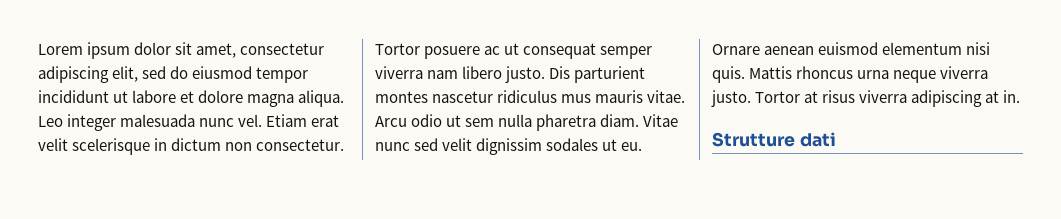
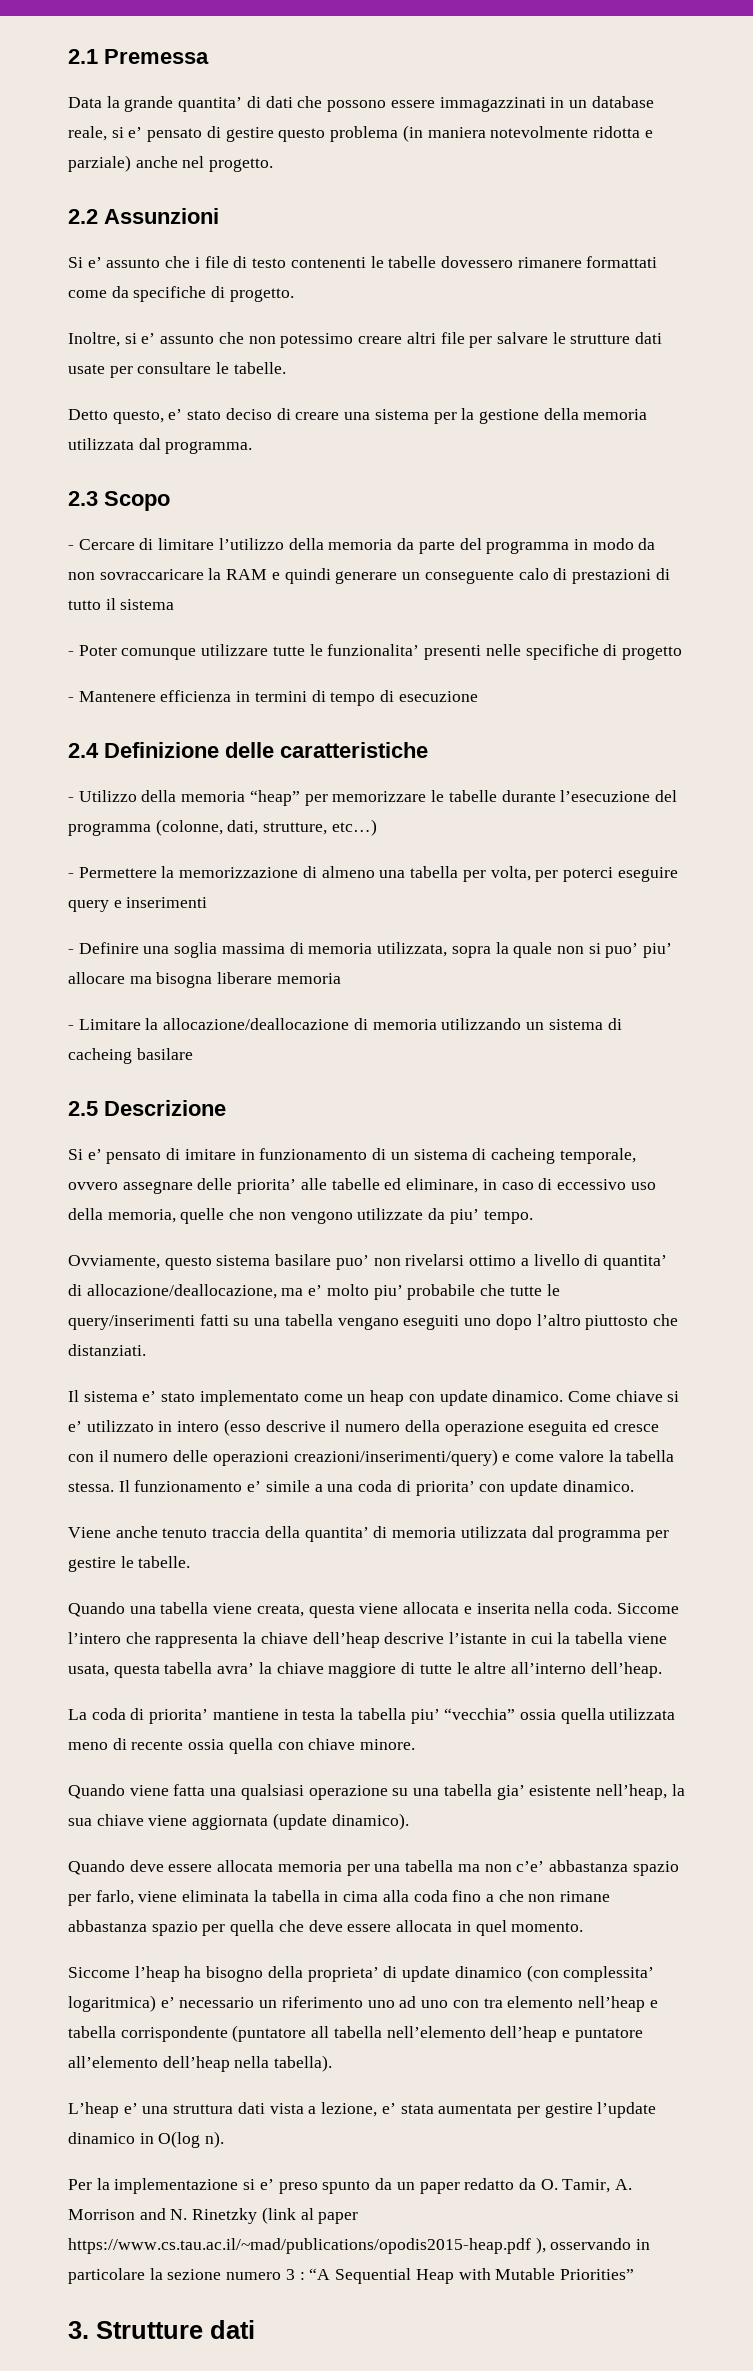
[38,42,325,59] [38,66,309,83] [38,90,345,107] [38,114,340,131] [38,138,345,155] [375,43,653,59] [375,66,646,83] [375,90,686,103] [375,114,679,131] [375,138,643,155] [712,42,991,55] [712,66,989,83] [711,90,1021,107] Lorem ipsum dolor sit amet, consectetur adipiscing elit, sed do eiusmod tempor incididunt ut labore et dolore magna aliqua. Leo integer malesuada nunc vel. Etiam erat velit scelerisque in dictum non consectetur. Tortor posuere ac ut consequat semper viverra nam libero justo. Dis parturient montes nascetur ridiculus mus mauris vitae. Arcu odio ut sem nulla pharetra diam. Vitae nunc sed velit dignissim sodales ut eu. Ornare aenean euismod elementum nisi quis. Mattis rhoncus urna neque viverra justo. Tortor at risus viverra adipiscing at in. // -> [68,49,209,64] [68,96,654,112] [68,125,653,142] [68,155,274,172] [68,208,219,224] [68,256,658,268] [68,286,294,302] [68,332,663,348] [68,362,286,378] [68,408,648,424] [68,438,253,454] [68,491,170,511] [68,538,656,554] [68,568,670,584] [68,598,175,610] [68,644,682,660] [68,690,478,706] [68,742,428,758] [68,790,677,806] [68,819,377,836] [68,866,678,882] [68,897,208,912] [68,942,673,958] [68,972,341,988] [68,1018,622,1030] [68,1048,193,1064] [68,1100,226,1116] [68,1148,636,1164] [68,1178,656,1194] [68,1208,533,1224] [68,1254,667,1270] [68,1284,560,1300] [68,1314,678,1330] [68,1344,146,1356] [68,1390,680,1406] [68,1419,659,1436] [68,1449,675,1466] [68,1480,634,1496] [68,1526,669,1542] [68,1556,191,1572] [68,1602,679,1618] [68,1632,667,1648] [68,1662,662,1678] [68,1708,676,1724] [68,1738,416,1754] [68,1784,685,1800] [68,1813,409,1830] [68,1860,679,1876] [68,1890,611,1906] [68,1920,584,1936] [68,1965,655,1982] [68,1995,658,2012] [68,2025,643,2042] [68,2055,333,2072] [68,2102,657,2118] [68,2131,225,2148] [68,2178,633,2194] [68,2207,359,2224] [68,2237,651,2254] [68,2268,634,2284] [68,2321,89,2339] 2.1 Premessa // Data la grande quantita’ di dati che possono essere immagazzinati in un database reale, si e’ pensato di gestire questo problema (in maniera notevolmente ridotta e parziale) anche nel progetto. // 2.2 Assunzioni // Si e’ assunto che i file di testo contenenti le tabelle dovessero rimanere formattati come da specifiche di progetto. // Inoltre, si e’ assunto che non potessimo creare altri file per salvare le strutture dati usate per consultare le tabelle. // Detto questo, e’ stato deciso di creare una sistema per la gestione della memoria utilizzata dal programma. // 2.3 Scopo // - Cercare di limitare l’utilizzo della memoria da parte del programma in modo da non sovraccaricare la RAM e quindi generare un conseguente calo di prestazioni di tutto il sistema // - Poter comunque utilizzare tutte le funzionalita’ presenti nelle specifiche di progetto // - Mantenere efficienza in termini di tempo di esecuzione // 2.4 Definizione delle caratteristiche // - Utilizzo della memoria “heap” per memorizzare le tabelle durante l’esecuzione del programma (colonne, dati, strutture, etc…) // - Permettere la memorizzazione di almeno una tabella per volta, per poterci eseguire query e inserimenti // - Definire una soglia massima di memoria utilizzata, sopra la quale non si puo’ piu’ allocare ma bisogna liberare memoria // - Limitare la allocazione/deallocazione di memoria utilizzando un sistema di cacheing basilare // 2.5 Descrizione // Si e’ pensato di imitare in funzionamento di un sistema di cacheing temporale, ovvero assegnare delle priorita’ alle tabelle ed eliminare, in caso di eccessivo uso della memoria, quelle che non vengono utilizzate da piu’ tempo. // Ovviamente, questo sistema basilare puo’ non rivelarsi ottimo a livello di quantita’ di allocazione/deallocazione, ma e’ molto piu’ probabile che tutte le query/inserimenti fatti su una tabella vengano eseguiti uno dopo l’altro piuttosto che distanziati. // Il sistema e’ stato implementato come un heap con update dinamico. Come chiave si e’ utilizzato in intero (esso descrive il numero della operazione eseguita ed cresce con il numero delle operazioni creazioni/inserimenti/query) e come valore la tabella stessa. Il funzionamento e’ simile a una coda di priorita’ con update dinamico. // Viene anche tenuto traccia della quantita’ di memoria utilizzata dal programma per gestire le tabelle. // Quando una tabella viene creata, questa viene allocata e inserita nella coda. Siccome l’intero che rappresenta la chiave dell’heap descrive l’istante in cui la tabella viene usata, questa tabella avra’ la chiave maggiore di tutte le altre all’interno dell’heap. // La coda di priorita’ mantiene in testa la tabella piu’ “vecchia” ossia quella utilizzata meno di recente ossia quella con chiave minore. // Quando viene fatta una qualsiasi operazione su una tabella gia’ esistente nell’heap, la sua chiave viene aggiornata (update dinamico). // Quando deve essere allocata memoria per una tabella ma non c’e’ abbastanza spazio per farlo, viene eliminata la tabella in cima alla coda fino a che non rimane abbastanza spazio per quella che deve essere allocata in quel momento. // Siccome l’heap ha bisogno della proprieta’ di update dinamico (con complessita’ logaritmica) e’ necessario un riferimento uno ad uno con tra elemento nell’heap e tabella corrispondente (puntatore all tabella nell’elemento dell’heap e puntatore all’elemento dell’heap nella tabella). // L’heap e’ una struttura dati vista a lezione, e’ stata aumentata per gestire l’update dinamico in O(log n). // Per la implementazione si e’ preso spunto da un paper redatto da O. Tamir, A. Morrison and N. Rinetzky (link al paper https://www.cs.tau.ac.il/~mad/publications/opodis2015-heap.pdf ), osservando in particolare la sezione numero 3 : “A Sequential Heap with Mutable Priorities” // 3.

